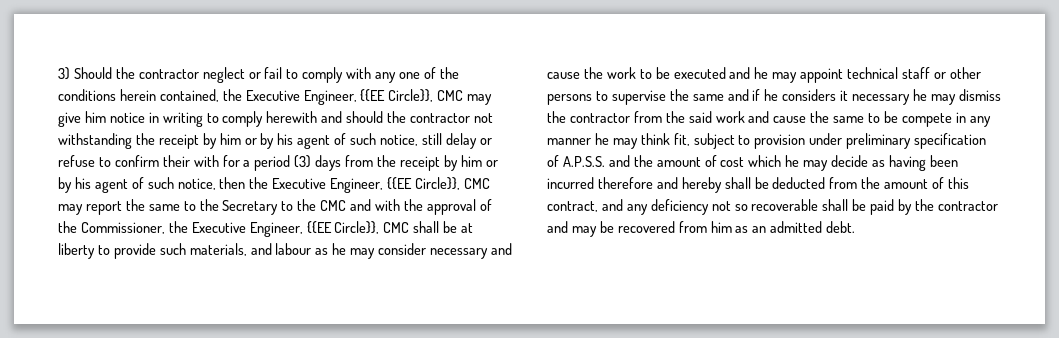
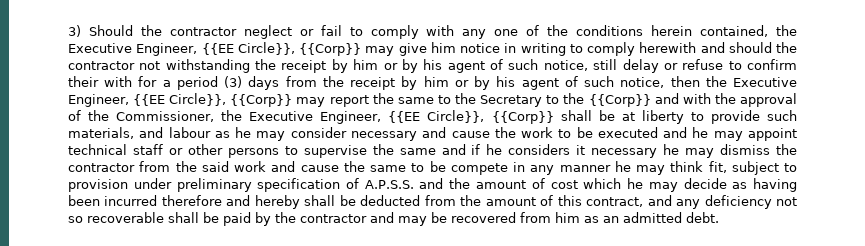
[437,90,464,101] CMC -> [299,43,361,56] {{Corp}}
[463,178,490,189] CMC -> [230,94,293,107] {{Corp}}
[320,200,347,211] CMC -> [588,94,651,107] {{Corp}}
[383,222,410,233] CMC -> [491,111,554,124] {{Corp}}

